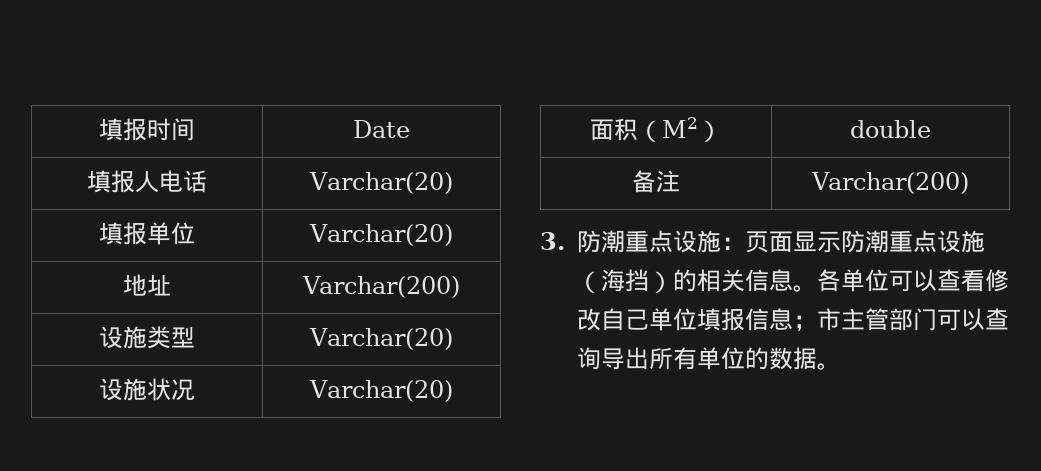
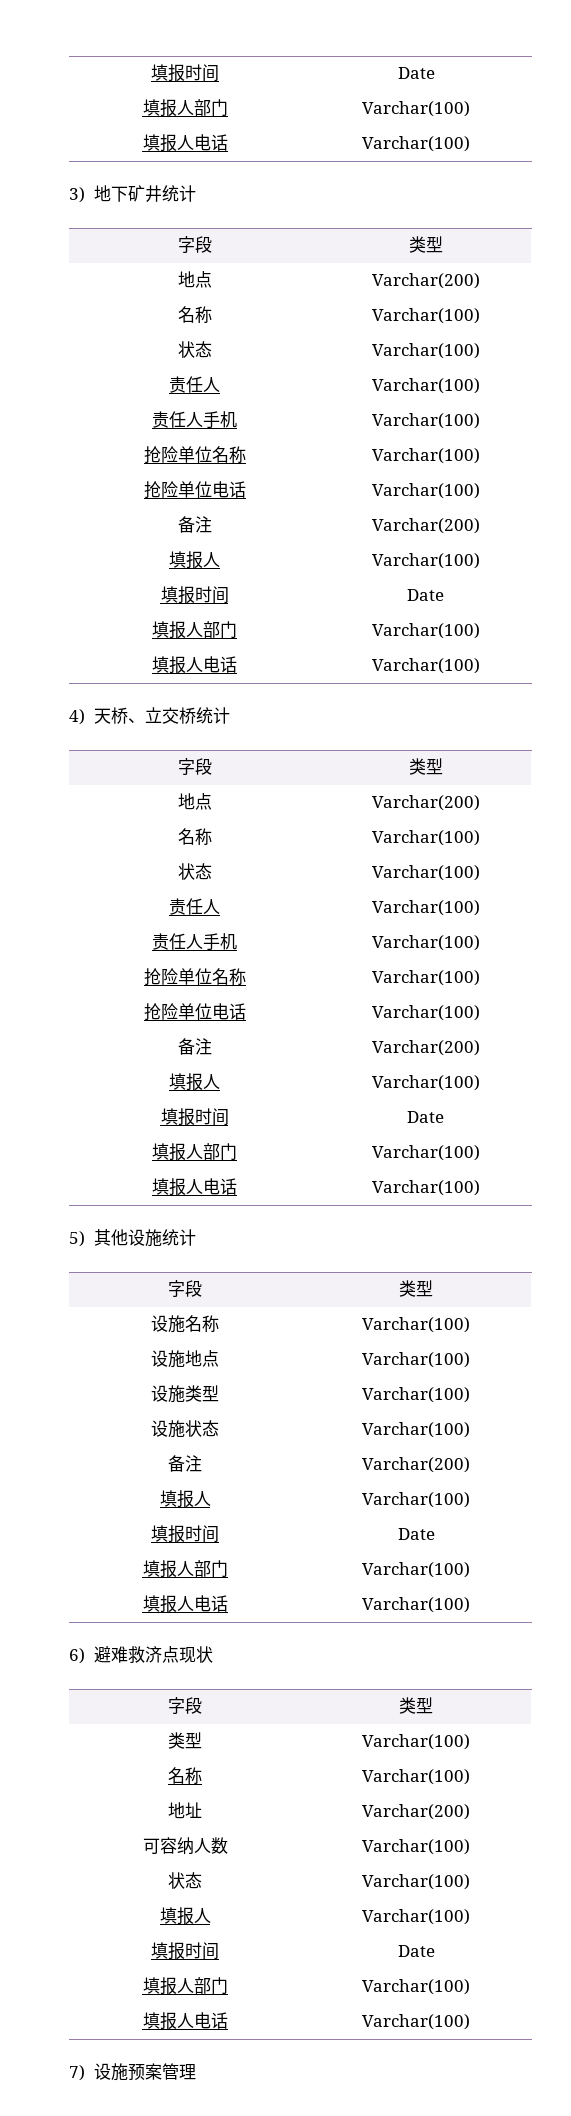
[99,118,195,141] [353,120,410,138] [87,170,207,193] [309,172,454,194] [99,222,195,245] [309,224,454,246] [123,274,171,296] [301,276,461,298] [99,326,195,349] [309,328,454,350] [99,378,195,401] [309,380,454,402] [590,117,722,142] [850,120,931,138] [632,170,680,193] [810,172,970,194] [540,230,985,253] [576,269,1009,293] [576,308,1009,332] [576,347,841,370] 填报时间 | Date // 填报人电话 | Varchar(20) // 填报单位 | Varchar(20) // 地址 | Varchar(200) // 设施类型 | Varchar(20) // 设施状况 | Varchar(20) // 面积（M2） | double // 备注 | Varchar(200) // 3.防潮重点设施：页面显示防潮重点设施（海挡）的相关信息。各单位可以查看修改自己单位填报信息；市主管部门可以查询导出所有单位的数据。 -> [151,64,219,82] [397,67,435,79] [142,99,228,117] [362,101,470,117] [142,134,228,152] [362,136,470,152] [69,185,196,203] [177,236,212,253] [408,236,443,253] [177,271,212,288] [371,273,480,289] [177,306,212,323] [371,308,480,324] [177,341,212,358] [371,343,480,359] [169,376,220,393] [371,378,480,394] [152,411,237,429] [371,413,480,429] [143,446,246,463] [371,448,480,464] [143,481,246,498] [371,483,480,499] [177,516,212,533] [371,518,480,534] [169,551,220,569] [371,553,480,569] [160,586,229,604] [407,589,444,601] [152,621,237,639] [371,623,480,639] [152,656,237,674] [371,658,480,674] [69,707,230,725] [177,758,212,775] [408,758,443,775] [177,793,212,810] [371,795,480,811] [177,828,212,845] [371,830,480,846] [177,863,212,880] [371,865,480,881] [169,898,220,915] [371,900,480,916] [152,933,237,951] [371,935,480,951] [143,968,246,985] [371,970,480,986] [143,1003,246,1020] [371,1005,480,1021] [177,1038,212,1055] [371,1040,480,1056] [169,1073,220,1091] [371,1075,480,1091] [160,1108,229,1126] [407,1111,444,1123] [152,1143,237,1161] [371,1145,480,1161] [152,1178,237,1196] [371,1180,480,1196] [69,1229,196,1247] [168,1280,202,1297] [399,1280,433,1297] [151,1315,219,1333] [362,1317,470,1333] [151,1350,219,1368] [362,1352,470,1368] [151,1385,219,1403] [362,1387,470,1403] [151,1420,219,1438] [362,1422,470,1438] [168,1455,202,1472] [362,1457,470,1473] [159,1490,211,1508] [362,1492,470,1508] [151,1525,219,1543] [397,1528,435,1540] [142,1560,228,1578] [362,1562,470,1578] [142,1595,228,1613] [362,1597,470,1613] [69,1646,213,1664] [168,1697,202,1714] [399,1697,433,1714] [168,1732,202,1749] [362,1734,470,1750] [168,1767,202,1784] [362,1769,470,1785] [168,1802,202,1819] [362,1804,470,1820] [142,1837,228,1855] [362,1839,470,1855] [168,1872,202,1889] [362,1874,470,1890] [159,1907,211,1925] [362,1909,470,1925] [151,1942,219,1960] [397,1945,435,1957] [142,1977,228,1995] [362,1979,470,1995] [142,2012,228,2030] [362,2014,470,2030] [69,2063,196,2081] 填报时间 | Date // 填报人部门 | Varchar(100) // 填报人电话 | Varchar(100) // 3)地下矿井统计 // 字段 | 类型 // 地点 | Varchar(200) // 名称 | Varchar(100) // 状态 | Varchar(100) // 责任人 | Varchar(100) // 责任人手机 | Varchar(100) // 抢险单位名称 | Varchar(100) // 抢险单位电话 | Varchar(100) // 备注 | Varchar(200) // 填报人 | Varchar(100) // 填报时间 | Date // 填报人部门 | Varchar(100) // 填报人电话 | Varchar(100) // 4)天桥、立交桥统计 // 字段 | 类型 // 地点 | Varchar(200) // 名称 | Varchar(100) // 状态 | Varchar(100) // 责任人 | Varchar(100) // 责任人手机 | Varchar(100) // 抢险单位名称 | Varchar(100) // 抢险单位电话 | Varchar(100) // 备注 | Varchar(200) // 填报人 | Varchar(100) // 填报时间 | Date // 填报人部门 | Varchar(100) // 填报人电话 | Varchar(100) // 5)其他设施统计 // 字段 | 类型 // 设施名称 | Varchar(100) // 设施地点 | Varchar(100) // 设施类型 | Varchar(100) // 设施状态 | Varchar(100) // 备注 | Varchar(200) // 填报人 | Varchar(100) // 填报时间 | Date // 填报人部门 | Varchar(100) // 填报人电话 | Varchar(100) // 6)避难救济点现状 // 字段 | 类型 // 类型 | Varchar(100) // 名称 | Varchar(100) // 地址 | Varchar(200) // 可容纳人数 | Varchar(100) // 状态 | Varchar(100) // 填报人 | Varchar(100) // 填报时间 | Date // 填报人部门 | Varchar(100) // 填报人电话 | Varchar(100) // 7)设施预案管理

